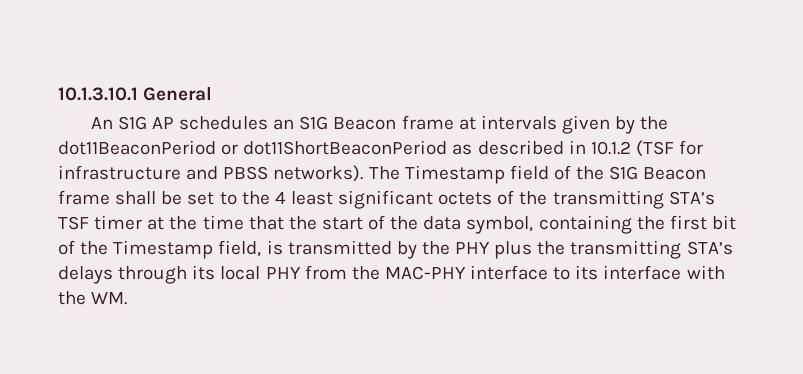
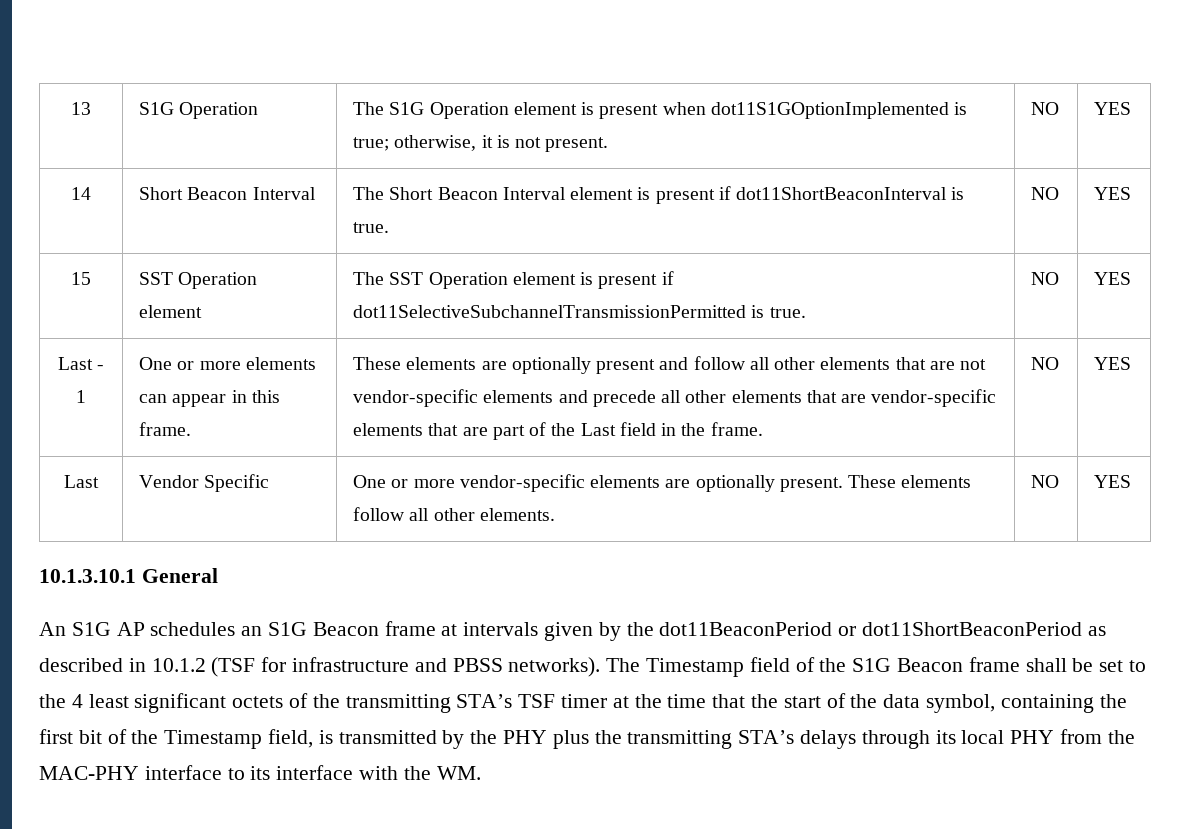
(58, 94) none -> [71,102,91,115] [139,102,259,119] [353,102,968,119] [353,135,609,152] [1031,102,1060,115] [1094,102,1132,115] [71,187,91,200] [139,187,316,200] [353,186,965,204] [353,222,390,233] [1031,187,1060,200] [1094,187,1132,200] [71,272,91,285] [139,272,258,289] [139,305,203,318] [353,271,674,289] [353,305,806,318] [1031,272,1060,285] [1094,272,1132,285] [57,357,105,370] [76,390,86,403] [139,357,316,370] [139,390,280,407] [139,422,192,436] [353,356,987,374] [353,389,997,407] [353,422,763,440] [1031,357,1060,370] [1094,357,1132,370] [64,475,99,488] [139,474,270,492] [353,474,972,492] [353,507,555,521] [1031,475,1060,488] [1094,475,1132,488] 13 | S1G Operation | The S1G Operation element is present when dot11S1GOptionImplemented is true; otherwise, it is not present. | NO | YES // 14 | Short Beacon Interval | The Short Beacon Interval element is present if dot11ShortBeaconInterval is true. | NO | YES // 15 | SST Operation element | The SST Operation element is present if dot11SelectiveSubchannelTransmissionPermitted is true. | NO | YES // Last - 1 | One or more elements can appear in this frame. | These elements are optionally present and follow all other elements that are not vendor-specific elements and precede all other elements that are vendor-specific elements that are part of the Last field in the frame. | NO | YES // Last | Vendor Specific | One or more vendor-specific elements are optionally present. These elements follow all other elements. | NO | YES //

